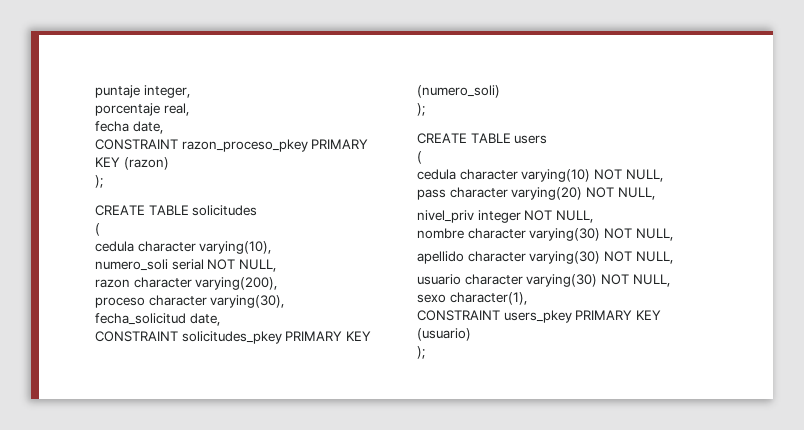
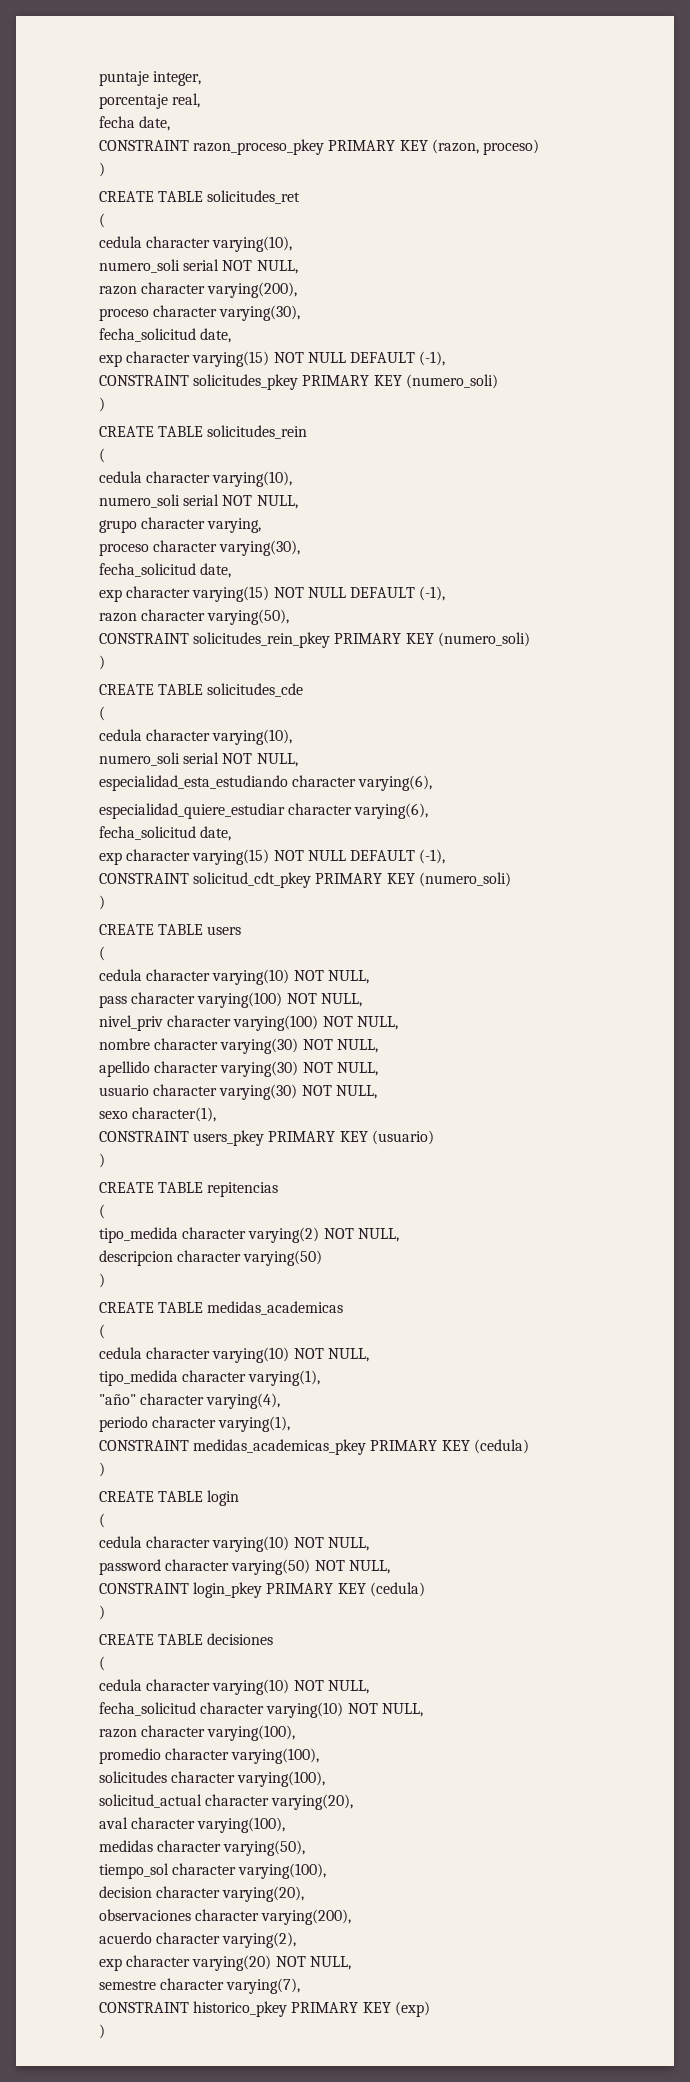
[123,157,169,170] [95,175,103,188] [95,205,258,216] (razon) // ); // CREATE TABLE solicitudes -> [431,139,539,155] [99,162,105,177] [99,190,301,204] (razon, proceso) // ) // CREATE TABLE solicitudes_ret
(220, 319) none -> [99,351,446,367] // exp character varying(15) NOT NULL DEFAULT (-1),
[417,103,425,116] ); -> [99,397,105,412] [99,425,308,439] [99,448,105,463] [99,471,293,487] [99,494,298,509] [99,517,262,533] [99,540,301,556] [99,563,232,578] [99,586,446,602] [99,609,290,625] [99,632,530,648] [99,655,105,670] [99,683,304,697] [99,706,105,721] [99,729,293,745] [99,752,298,767] [99,775,433,791] [99,803,429,819] [99,826,232,841] [99,849,446,865] [99,872,511,888] [99,895,105,910] ) // CREATE TABLE solicitudes_rein // ( // cedula character varying(10), // numero_soli serial NOT NULL, // grupo character varying, // proceso character varying(30), // fecha_solicitud date, // exp character varying(15) NOT NULL DEFAULT (-1), // razon character varying(50), // CONSTRAINT solicitudes_rein_pkey PRIMARY KEY (numero_soli) // ) // CREATE TABLE solicitudes_cde // ( // cedula character varying(10), // numero_soli serial NOT NULL, // especialidad_esta_estudiando character varying(6), // especialidad_quiere_estudiar character varying(6), // fecha_solicitud date, // exp character varying(15) NOT NULL DEFAULT (-1), // CONSTRAINT solicitud_cdt_pkey PRIMARY KEY (numero_soli) // )
[511,187,583,200] varying(20) -> [197,992,283,1008] varying(100)
[477,210,521,223] integer -> [167,1015,319,1031] character varying(100)
[417,346,425,359] ); -> [99,1153,105,1168] [99,1182,279,1197] [99,1204,105,1219] [99,1227,399,1243] [99,1250,323,1266] [99,1273,105,1288] [99,1301,344,1315] [99,1324,105,1339] [99,1347,369,1363] [99,1370,321,1386] [99,1393,281,1409] [99,1416,291,1432] [99,1439,529,1455] [99,1462,105,1477] [99,1490,240,1506] [99,1513,105,1528] [99,1536,369,1552] [99,1559,390,1575] [99,1582,425,1598] [99,1605,105,1620] [99,1633,274,1645] [99,1656,105,1671] [99,1679,369,1695] [99,1702,423,1718] [99,1725,296,1741] [99,1748,320,1764] [99,1771,326,1787] [99,1794,354,1810] [99,1817,286,1833] [99,1840,306,1856] [99,1863,327,1879] [99,1886,305,1902] [99,1909,352,1925] [99,1932,297,1948] [99,1955,351,1971] [99,1978,301,1994] [99,2001,430,2017] [99,2024,105,2039] ) // CREATE TABLE repitencias // ( // tipo_medida character varying(2) NOT NULL, // descripcion character varying(50) // ) // CREATE TABLE medidas_academicas // ( // cedula character varying(10) NOT NULL, // tipo_medida character varying(1), // "año" character varying(4), // periodo character varying(1), // CONSTRAINT medidas_academicas_pkey PRIMARY KEY (cedula) // ) // CREATE TABLE login // ( // cedula character varying(10) NOT NULL, // password character varying(50) NOT NULL, // CONSTRAINT login_pkey PRIMARY KEY (cedula) // ) // CREATE TABLE decisiones // ( // cedula character varying(10) NOT NULL, // fecha_solicitud character varying(10) NOT NULL, // razon character varying(100), // promedio character varying(100), // solicitudes character varying(100), // solicitud_actual character varying(20), // aval character varying(100), // medidas character varying(50), // tiempo_sol character varying(100), // decision character varying(20), // observaciones character varying(200), // acuerdo character varying(2), // exp character varying(20) NOT NULL, // semestre character varying(7), // CONSTRAINT historico_pkey PRIMARY KEY (exp) // )

